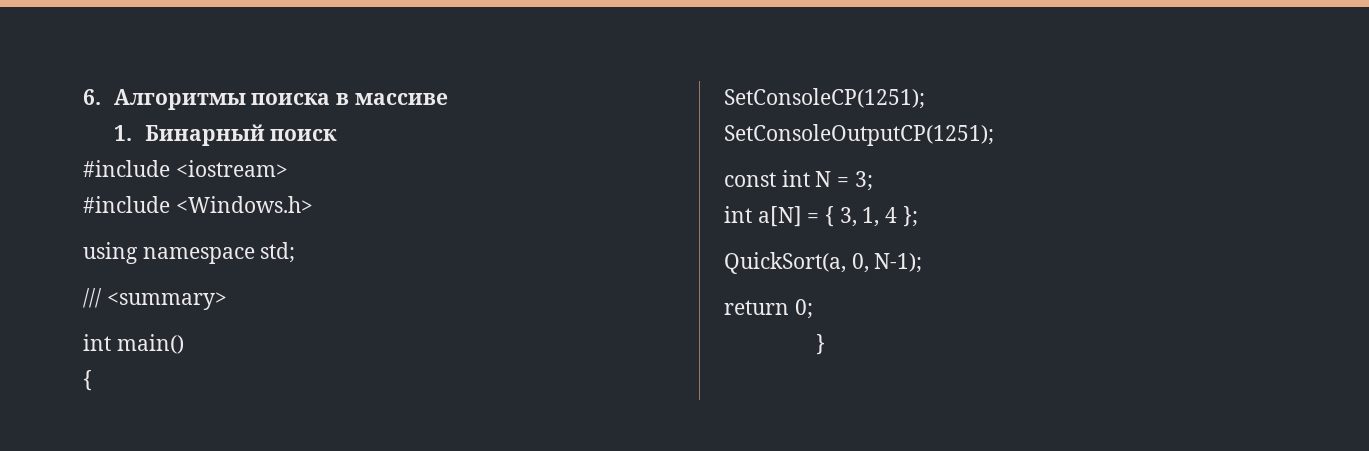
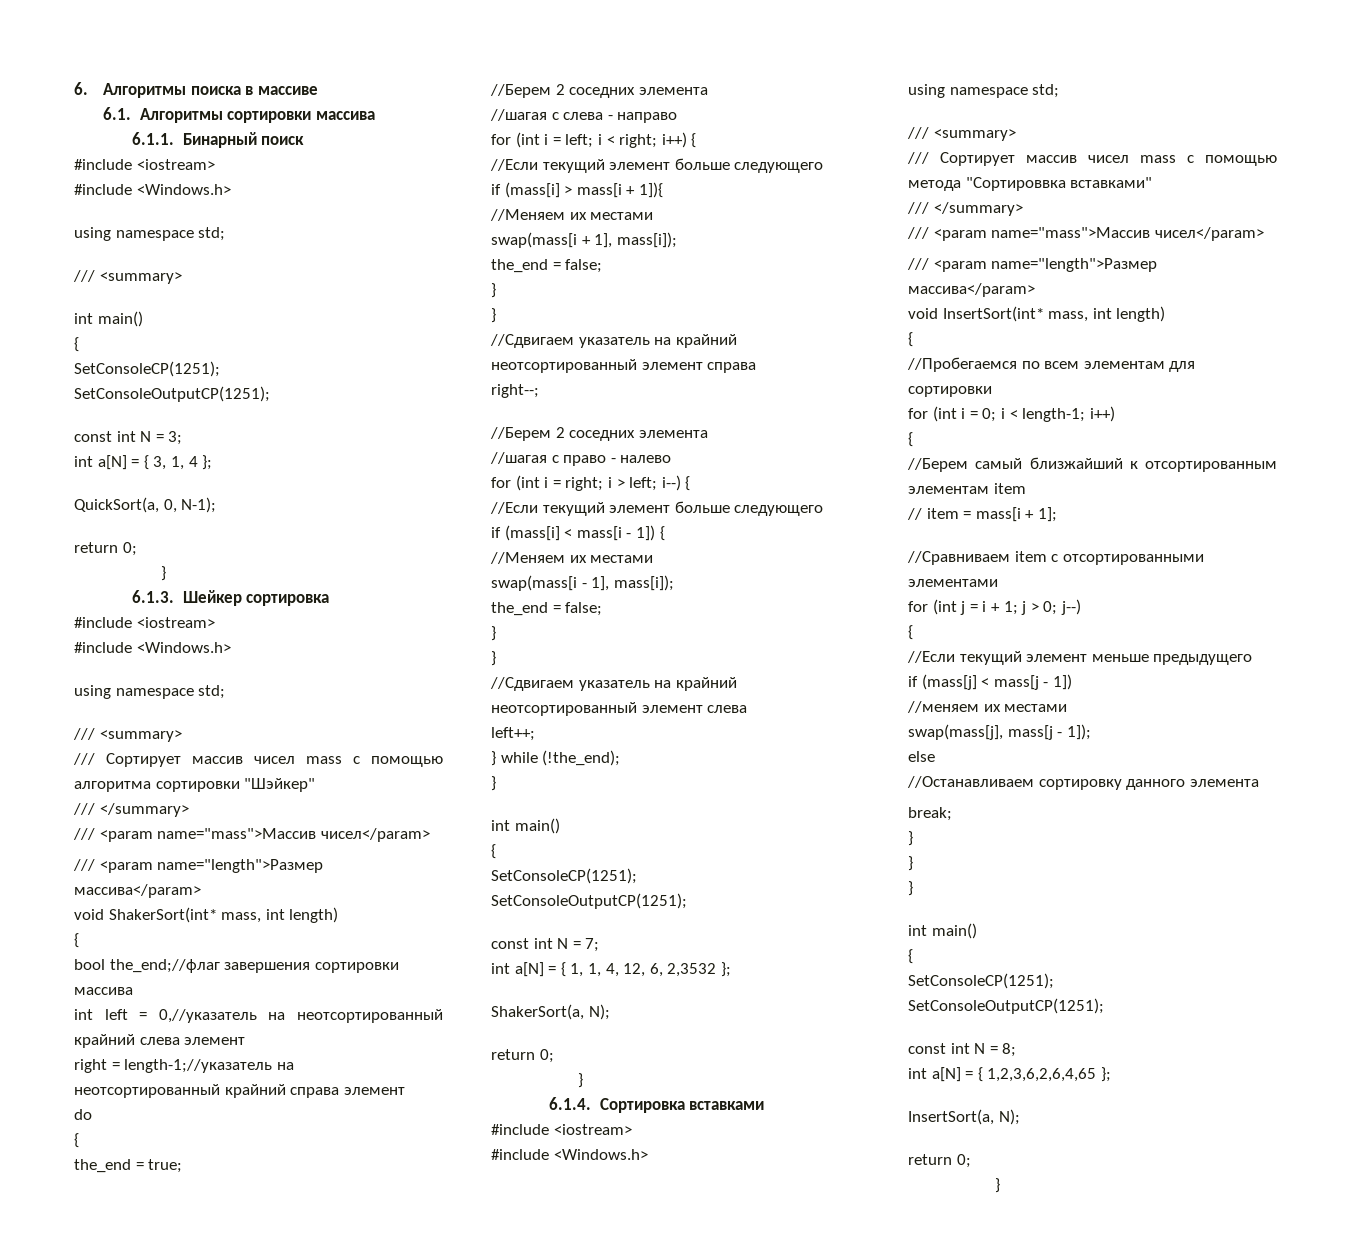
[113,125,132,141] 1. -> [103,107,375,123] [132,132,175,145] 6.1. Алгоритмы сортировки массива // 6.1.1.
(826, 344) none -> [132,590,330,606] [74,617,215,628] [74,642,231,653] [74,685,226,699] [73,728,182,742] [73,753,443,767] [74,778,316,792] [73,803,189,817] [73,828,430,842] [73,859,324,873] [74,884,201,898] [74,907,339,923] [74,933,79,948] [74,959,399,973] [74,987,133,995] [74,1009,443,1023] [74,1034,246,1048] [74,1059,294,1073] [74,1084,405,1098] [74,1109,92,1120] [74,1133,79,1148] [74,1159,183,1173] [490,84,708,98] [490,109,678,123] [491,132,697,148] [490,158,824,173] [491,182,663,198] [490,209,654,221] [491,232,677,248] [491,259,603,273] [491,283,496,298] [491,308,496,323] [490,334,737,348] [491,359,757,373] [491,384,539,398] [490,427,708,441] [490,452,672,466] [491,475,691,491] [490,501,824,516] [491,525,665,541] [490,552,654,564] [491,575,674,591] [491,602,603,616] [491,626,496,641] [491,651,496,666] [490,677,737,691] [491,702,748,716] [491,727,535,741] [491,750,621,766] [491,776,496,791] [491,818,560,834] [491,844,496,859] [491,868,637,884] [491,893,687,909] [491,938,600,952] [491,962,731,977] [491,1004,610,1020] [491,1049,554,1063] [578,1073,584,1088] [549,1097,765,1113] [491,1124,632,1135] [491,1149,648,1160] [908,84,1060,98] [907,127,1016,141] [907,152,1277,166] [908,177,1153,191] [907,202,1023,216] [907,227,1264,241] [907,258,1158,272] [908,283,1035,297] [908,306,1166,322] [908,332,913,347] [907,357,1196,372] [908,386,992,397] [908,406,1115,422] [908,432,913,447] [907,457,1277,472] [908,483,1026,494] [907,507,1057,522] [907,551,1204,565] [908,579,998,587] [908,599,1081,615] [908,625,913,640] [907,651,1253,665] [908,674,1072,690] [907,701,1068,713] [908,724,1091,740] [908,751,935,762] [907,776,1259,790] [908,807,952,821] [908,831,913,846] [908,856,913,871] [908,881,913,896] [908,923,977,939] [908,949,913,964] [908,973,1054,989] [908,998,1104,1014] [908,1043,1017,1057] [908,1067,1111,1082] [908,1109,1020,1125] [908,1154,971,1168] [995,1178,1001,1193] // 6.1.3. Шейкер сортировка // #include <iostream> // #include <Windows.h> // using namespace std; // /// <summary> // /// Сортирует массив чисел mass с помощью алгоритма сортировки "Шэйкер" // /// </summary> // /// <param name="mass">Массив чисел</param> // /// <param name="length">Размер массива</param> // void ShakerSort(int* mass, int length) // { // bool the_end;//флаг завершения сортировки массива // int left = 0,//указатель на неотсортированный крайний слева элемент // right = length-1;//указатель на неотсортированный крайний справа элемент // do // { // the_end = true; // //Берем 2 соседних элемента // //шагая с слева - направо // for (int i = left; i < right; i++) { // //Если текущий элемент больше следующего // if (mass[i] > mass[i + 1]){ // //Меняем их местами // swap(mass[i + 1], mass[i]); // the_end = false; // } // } // //Сдвигаем указатель на крайний неотсортированный элемент справа // right--; // //Берем 2 соседних элемента // //шагая с право - налево // for (int i = right; i > left; i--) { // //Если текущий элемент больше следующего // if (mass[i] < mass[i - 1]) { // //Меняем их местами // swap(mass[i - 1], mass[i]); // the_end = false; // } // } // //Сдвигаем указатель на крайний неотсортированный элемент слева // left++; // } while (!the_end); // } // int main() // { // SetConsoleCP(1251); // SetConsoleOutputCP(1251); // const int N = 7; // int a[N] = { 1, 1, 4, 12, 6, 2,3532 }; // ShakerSort(a, N); // return 0; // } // 6.1.4. Сортировка вставками // #include <iostream> // #include <Windows.h> // using namespace std; // /// <summary> // /// Сортирует массив чисел mass с помощью метода "Сортироввка вставками" // /// </summary> // /// <param name="mass">Массив чисел</param> // /// <param name="length">Размер массива</param> // void InsertSort(int* mass, int length) // { // //Пробегаемся по всем элементам для сортировки // for (int i = 0; i < length-1; i++) // { // //Берем самый близжайший к отсортированным элементам item // // item = mass[i + 1]; // //Сравниваем item с отсортированными элементами // for (int j = i + 1; j > 0; j--) // { // //Если текущий элемент меньше предыдущего // if (mass[j] < mass[j - 1]) // //меняем их местами // swap(mass[j], mass[j - 1]); // else // //Останавливаем сортировку данного элемента // break; // } // } // } // int main() // { // SetConsoleCP(1251); // SetConsoleOutputCP(1251); // const int N = 8; // int a[N] = { 1,2,3,6,2,6,4,65 }; // InsertSort(a, N); // return 0; // }

